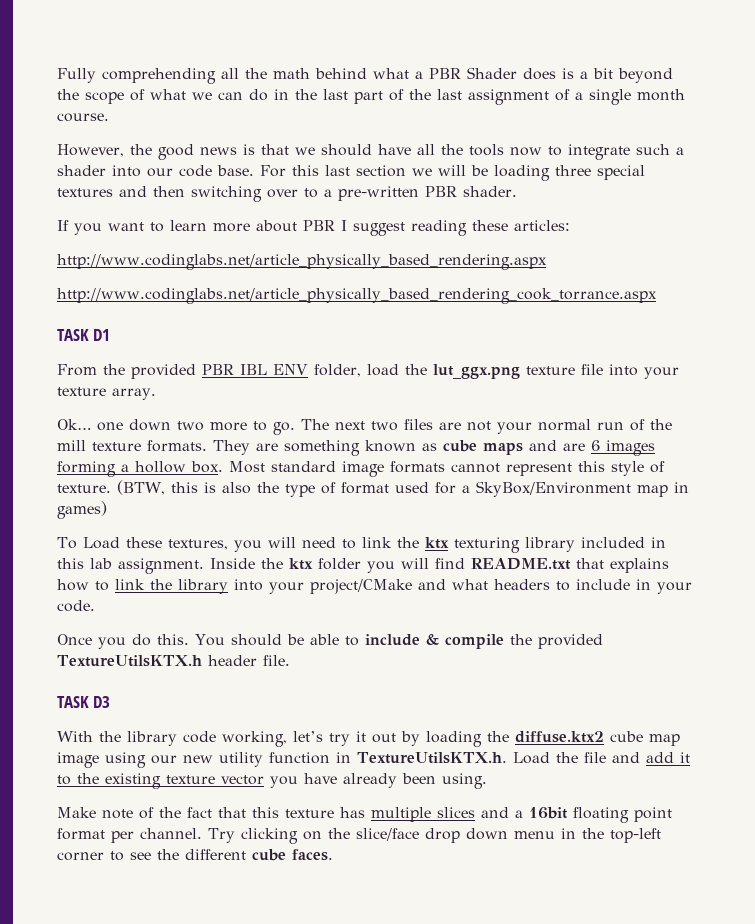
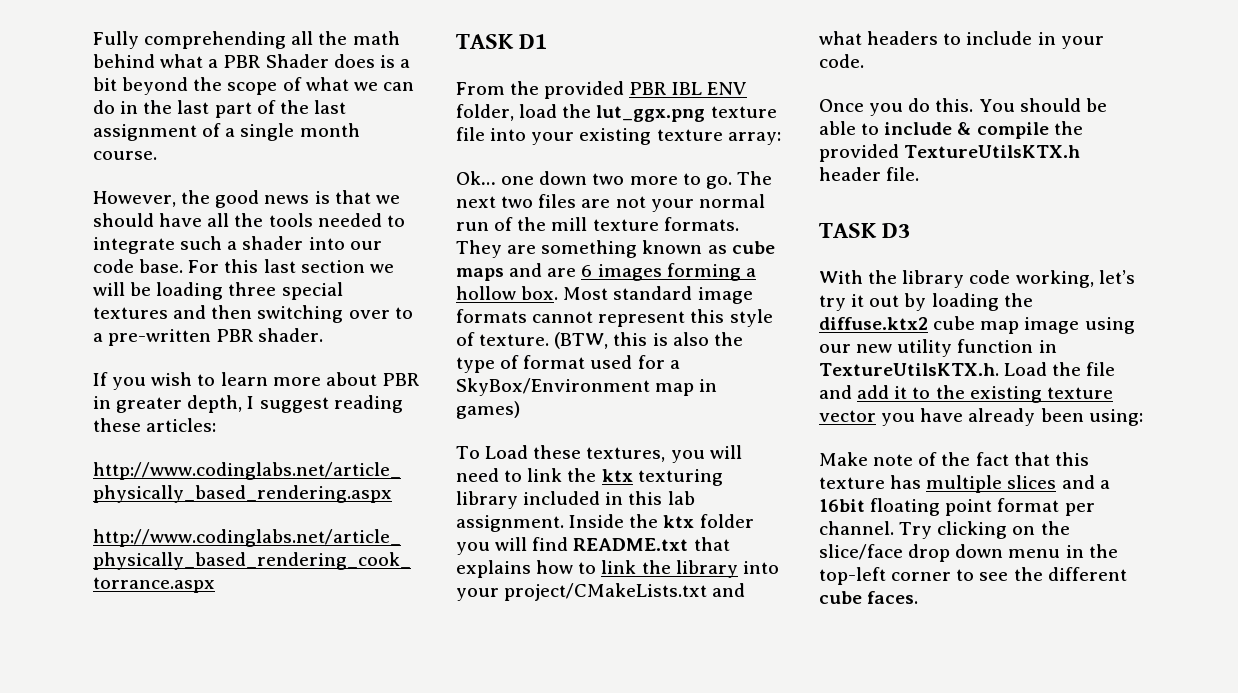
[510,147,542,156] now -> [317,213,382,227] needed
[108,222,144,231] want -> [151,372,193,386] wish
(335, 225) none -> [93,395,243,413] in greater depth,
[57,387,156,400] texture array. -> [579,128,781,145] existing texture array:
[310,579,412,594] project/CMake -> [504,583,708,601] project/CMakeLists.txt
[442,773,487,789] using. -> [1088,409,1143,426] using:

